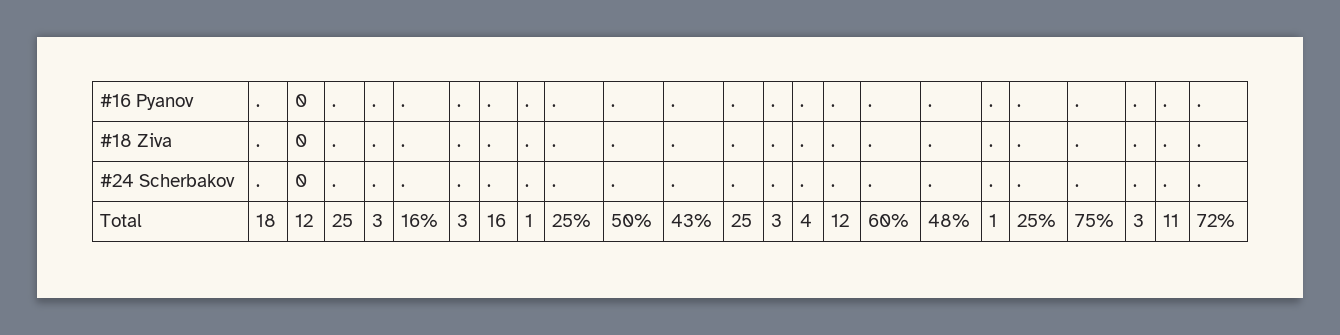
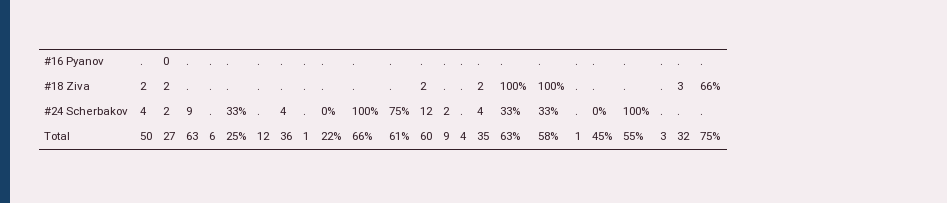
[256,144,261,147] [295,134,308,147] [332,144,337,147] [372,144,377,147] [401,144,406,147] [457,144,462,147] [487,144,492,147] [525,144,530,147] [552,144,557,147] [611,144,616,147] [671,144,676,147] [731,144,736,147] [771,144,776,147] [800,144,805,147] [831,144,836,147] [868,144,873,147] [928,144,933,147] [989,144,994,147] [1017,144,1022,147] [1075,144,1080,147] [1133,144,1138,147] [1163,144,1168,147] [1197,144,1202,147] . | 0 | . | . | . | . | . | . | . | . | . | . | . | . | . | . | . | . | . | . | . | . | . -> [140,82,148,90] [163,82,171,90] [186,88,190,90] [209,88,213,90] [226,88,230,90] [257,88,261,90] [280,88,284,90] [303,88,307,90] [321,88,325,90] [352,88,356,90] [389,88,393,90] [420,82,428,90] [443,88,447,90] [460,88,464,90] [477,82,485,90] [500,82,527,90] [538,82,565,90] [575,88,579,90] [592,88,596,90] [623,88,627,90] [660,88,664,90] [677,82,684,90] [700,82,721,90] 2 | 2 | . | . | . | . | . | . | . | . | . | 2 | . | . | 2 | 100% | 100% | . | . | . | . | 3 | 66%
[256,184,261,187] [295,174,308,187] [332,184,337,187] [372,184,377,187] [401,184,406,187] [457,184,462,187] [487,184,492,187] [525,184,530,187] [552,184,557,187] [611,184,616,187] [671,184,676,187] [731,184,736,187] [771,184,776,187] [800,184,805,187] [831,184,836,187] [868,184,873,187] [928,184,933,187] [989,184,994,187] [1017,184,1022,187] [1075,184,1080,187] [1133,184,1138,187] [1163,184,1168,187] [1197,184,1202,187] [100,214,143,227] [256,214,277,227] [295,214,314,227] [332,214,354,227] [372,214,384,227] [401,214,439,227] [457,214,469,227] [487,214,507,227] [525,214,534,227] [552,214,592,227] [611,214,653,227] [671,214,713,227] [731,214,753,227] [771,214,783,227] [800,214,813,227] [831,214,850,227] [868,214,910,227] [928,214,971,227] [989,214,998,227] [1017,214,1057,227] [1075,214,1115,227] [1133,214,1145,227] [1163,214,1180,227] [1197,214,1236,227] . | 0 | . | . | . | . | . | . | . | . | . | . | . | . | . | . | . | . | . | . | . | . | . // Total | 18 | 12 | 25 | 3 | 16% | 3 | 16 | 1 | 25% | 50% | 43% | 25 | 3 | 4 | 12 | 60% | 48% | 1 | 25% | 75% | 3 | 11 | 72% -> [140,107,148,115] [163,107,171,115] [186,107,193,115] [209,113,213,115] [226,107,247,115] [257,113,261,115] [280,107,288,115] [303,113,307,115] [321,107,336,115] [352,107,379,115] [389,107,410,115] [420,107,434,115] [443,107,451,115] [460,113,464,115] [477,107,485,115] [500,107,521,115] [538,107,559,115] [575,113,579,115] [592,107,607,115] [623,107,650,115] [660,113,664,115] [677,113,681,115] [700,113,704,115] [44,132,71,140] [140,132,153,140] [163,132,176,140] [186,132,199,140] [209,132,216,140] [226,132,247,140] [257,132,271,140] [280,132,293,140] [303,132,310,140] [321,132,342,140] [352,132,373,140] [389,132,410,140] [420,132,433,140] [443,132,450,140] [460,132,468,140] [477,132,490,140] [500,132,521,140] [538,132,559,140] [575,132,582,140] [592,132,613,140] [623,132,644,140] [660,132,667,140] [677,132,691,140] [700,132,721,140] 4 | 2 | 9 | . | 33% | . | 4 | . | 0% | 100% | 75% | 12 | 2 | . | 4 | 33% | 33% | . | 0% | 100% | . | . | . // Total | 50 | 27 | 63 | 6 | 25% | 12 | 36 | 1 | 22% | 66% | 61% | 60 | 9 | 4 | 35 | 63% | 58% | 1 | 45% | 55% | 3 | 32 | 75%

